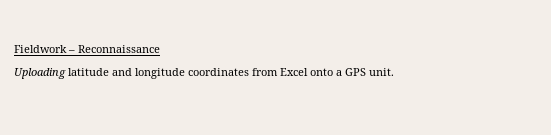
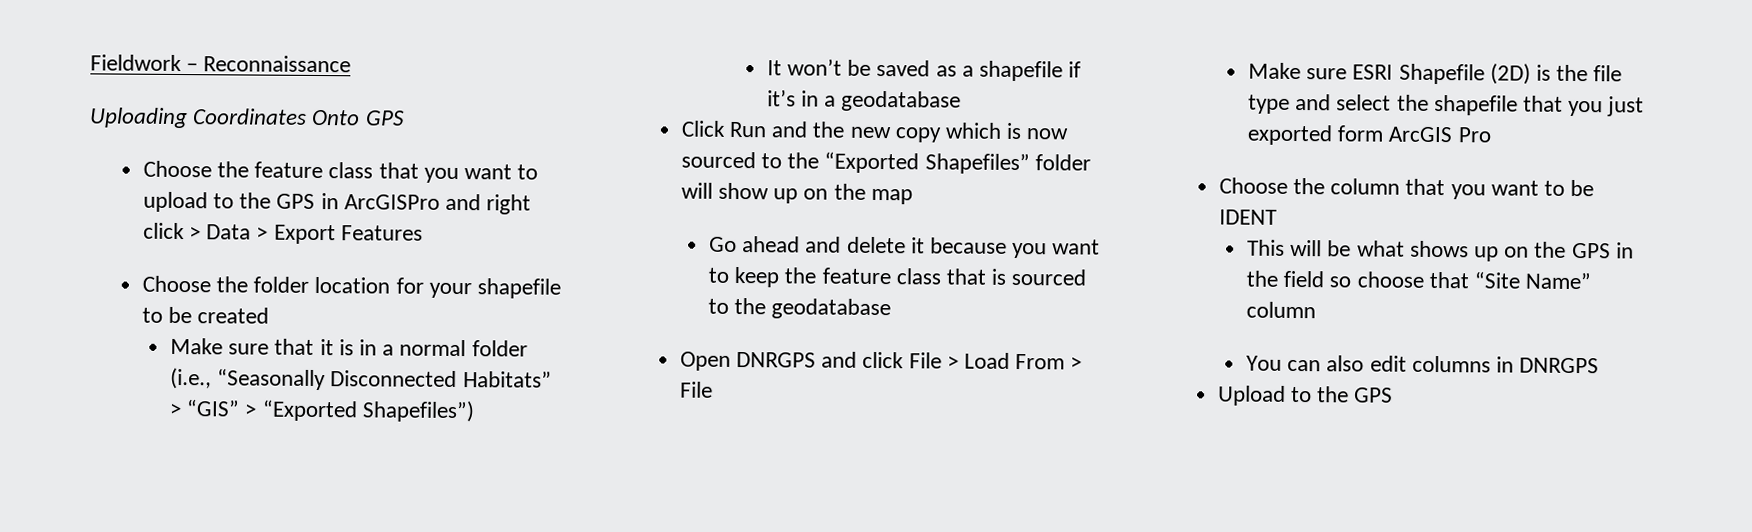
[68,68,394,79] latitude and longitude coordinates from Excel onto a GPS unit. -> [192,108,405,126] [142,160,539,184] [142,191,532,215] [142,222,423,245] [141,275,561,299] [141,306,270,324] [170,337,528,357] [170,367,552,391] [169,399,475,423] [766,58,1082,82] [766,89,962,112] [680,120,1069,143] [680,151,1091,175] [680,182,913,205] [709,236,1101,259] [708,266,1087,288] [708,297,892,320] [679,351,1083,371] [679,381,713,398] [1248,62,1623,85] [1248,93,1645,117] [1247,124,1492,146] [1218,177,1595,200] [1218,209,1277,225] [1247,239,1634,262] [1246,270,1592,290] [1246,301,1317,319] [1246,355,1600,374] [1217,385,1394,406] Coordinates Onto GPS // Choose the feature class that you want to upload to the GPS in ArcGISPro and right click > Data > Export Features // Choose the folder location for your shapefile to be created // Make sure that it is in a normal folder (i.e., “Seasonally Disconnected Habitats” > “GIS” > “Exported Shapefiles”) // It won’t be saved as a shapefile if it’s in a geodatabase // Click Run and the new copy which is now sourced to the “Exported Shapefiles” folder will show up on the map // Go ahead and delete it because you want to keep the feature class that is sourced to the geodatabase // Open DNRGPS and click File > Load From > File // Make sure ESRI Shapefile (2D) is the file type and select the shapefile that you just exported form ArcGIS Pro // Choose the column that you want to be IDENT // This will be what shows up on the GPS in the field so choose that “Site Name” column // You can also edit columns in DNRGPS // Upload to the GPS

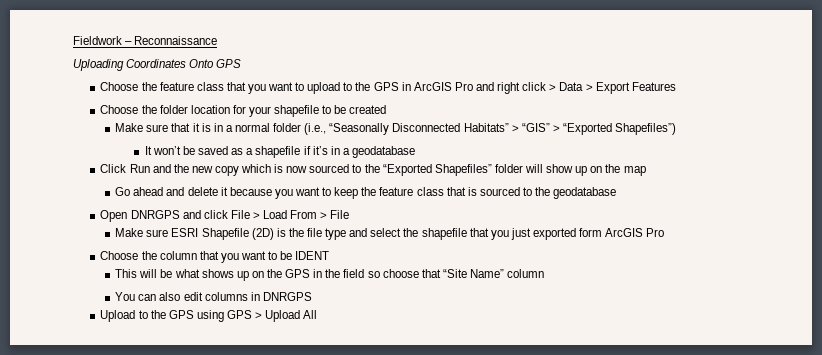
[343,194,440,210] ArcGISPro -> [413,82,473,91] ArcGIS Pro
(1394, 395) none -> [196,310,318,322] using GPS > Upload All

